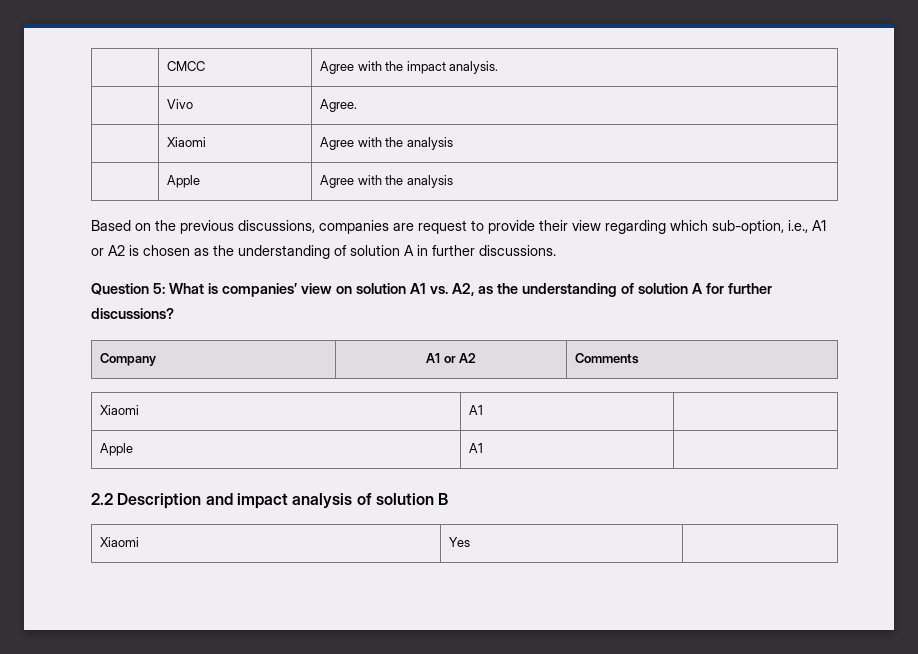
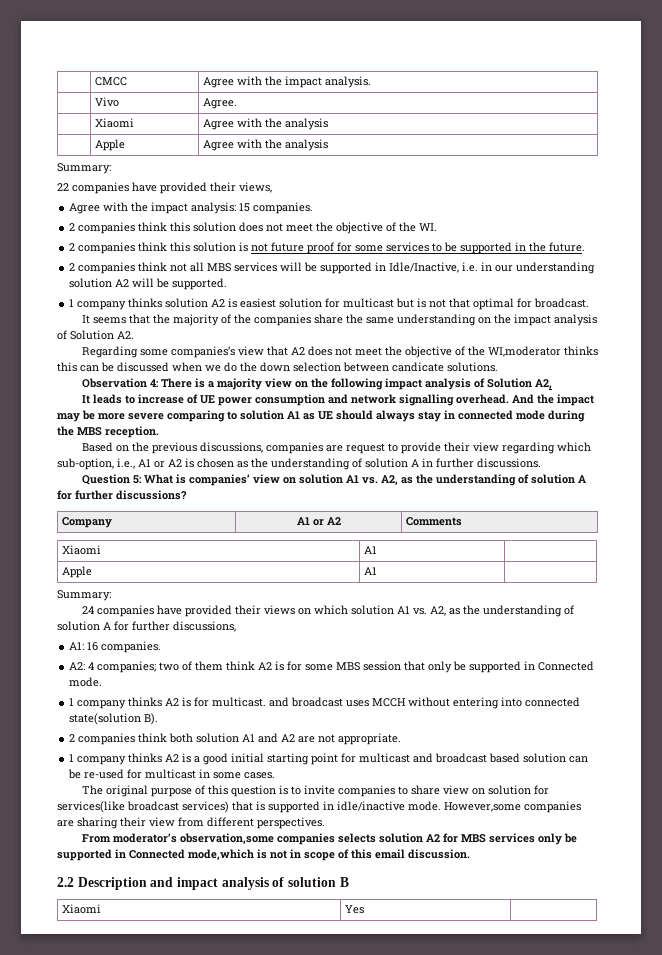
(453, 181) none -> [57,163,111,174] [57,182,272,194] [69,202,314,214] [69,222,438,234] [69,242,586,254] [69,262,596,274] [69,278,228,290] [69,298,590,310] [81,314,597,326] [57,330,134,340] [81,346,598,358] [57,362,498,372] [81,378,552,390] [81,394,594,406] [57,410,585,422] [57,426,159,438] // Summary: // 22 companies have provided their views, // Agree with the impact analysis: 15 companies. // 2 companies think this solution does not meet the objective of the WI. // 2 companies think this solution is not future proof for some services to be supported in the future. // 2 companies think not all MBS services will be supported in Idle/Inactive, i.e. in our understanding solution A2 will be supported. // 1 company thinks solution A2 is easiest solution for multicast but is not that optimal for broadcast. // It seems that the majority of the companies share the same understanding on the impact analysis of Solution A2. // Regarding some companies’s view that A2 does not meet the objective of the WI,moderator thinks this can be discussed when we do the down selection between candicate solutions. // Observation 4: There is a majority view on the following impact analysis of Solution A2, // It leads to increase of UE power consumption and network signalling overhead. And the impact may be more severe comparing to solution A1 as UE should always stay in connected mode during the MBS reception.
(484, 448) none -> [57,590,111,601] [81,605,574,617] [57,621,236,632] [69,641,162,653] [69,661,595,673] [69,677,103,687] [69,697,581,709] [69,713,159,725] [69,733,402,745] [69,753,589,765] [68,769,276,779] [81,785,549,797] [57,801,581,813] [57,817,325,829] [81,833,577,845] [57,849,470,861] // Summary: // 24 companies have provided their views on which solution A1 vs. A2, as the understanding of solution A for further discussions, // A1: 16 companies. // A2: 4 companies; two of them think A2 is for some MBS session that only be supported in Connected mode. // 1 company thinks A2 is for multicast. and broadcast uses MCCH without entering into connected state(solution B). // 2 companies think both solution A1 and A2 are not appropriate. // 1 company thinks A2 is a good initial starting point for multicast and broadcast based solution can be re-used for multicast in some cases. // The original purpose of this question is to invite companies to share view on solution for services(like broadcast services) that is supported in idle/inactive mode. However,some companies are sharing their view from different perspectives. // From moderator’s observation,some companies selects solution A2 for MBS services only be supported in Connected mode,which is not in scope of this email discussion.

